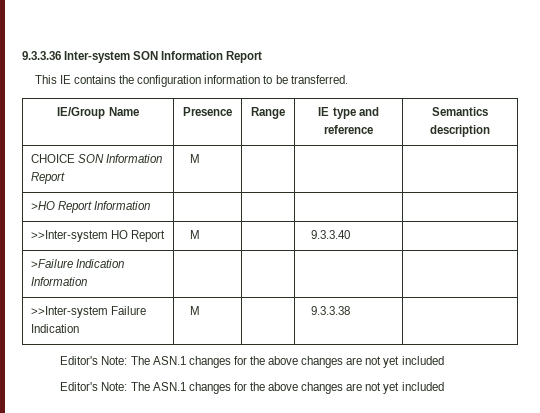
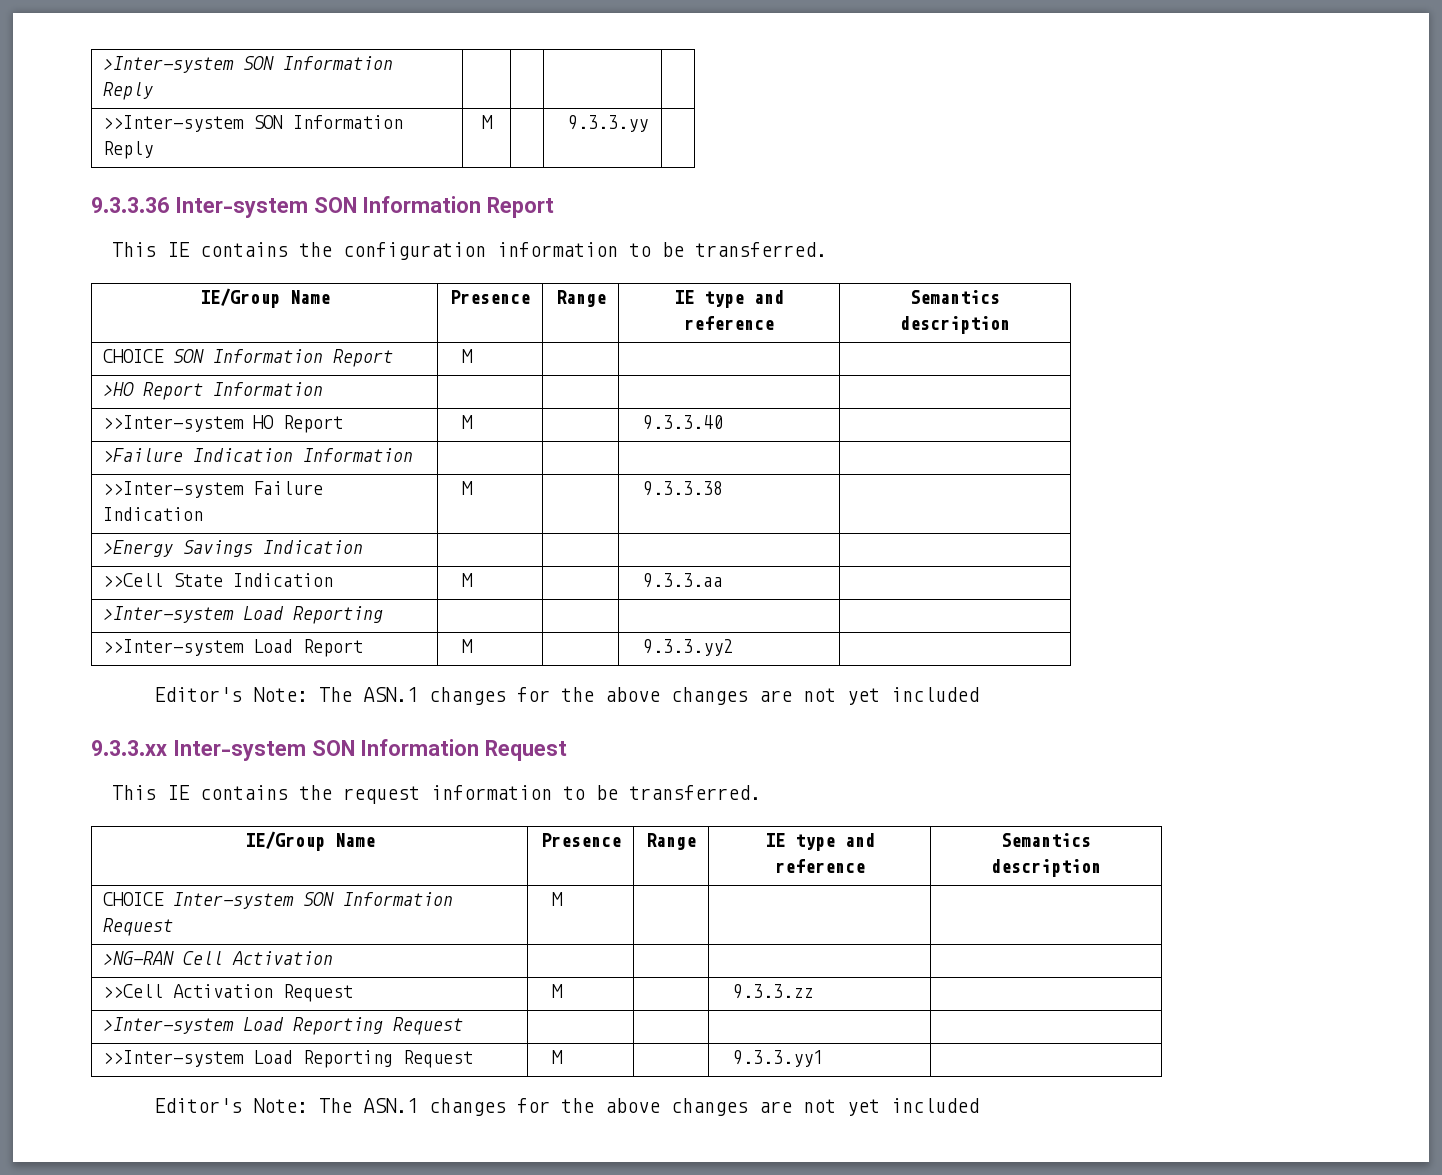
(22, 55) none -> [103,56,394,73] [103,82,154,100] [103,115,404,132] [103,141,154,159] [481,115,493,129] [567,115,648,132] >Inter-system SON Information Reply | | | | // >>Inter-system SON Information Reply | M | | 9.3.3.yy | //
(350, 310) none -> [103,540,364,557] [103,573,334,587] [461,573,473,587] [642,573,723,588] [103,606,384,624] [103,639,364,657] [461,639,473,653] [642,639,733,656] // >Energy Savings Indication | | | | // >>Cell State Indication | M | | 9.3.3.aa | // >Inter-system Load Reporting | | | | // >>Inter-system Load Report | M | | 9.3.3.yy2 |
(444, 360) none -> [91,739,568,761] [111,785,761,804] [244,831,375,851] [540,833,621,847] [646,833,696,850] [764,833,875,851] [774,859,865,873] [1001,833,1091,847] [991,859,1101,877] [103,892,454,909] [103,918,174,936] [551,892,563,906] [103,951,334,965] [103,984,354,1002] [551,984,563,998] [732,984,813,999] [103,1017,464,1035] [103,1050,474,1068] [551,1050,563,1064] [732,1050,823,1067] // 9.3.3.xx Inter-system SON Information Request // This IE contains the request information to be transferred. // IE/Group Name | Presence | Range | IE type and reference | Semantics description // CHOICE Inter-system SON Information Request | M | | | // >NG-RAN Cell Activation | | | | // >>Cell Activation Request | M | | 9.3.3.zz | // >Inter-system Load Reporting Request | | | | // >>Inter-system Load Reporting Request | M | | 9.3.3.yy1 |

